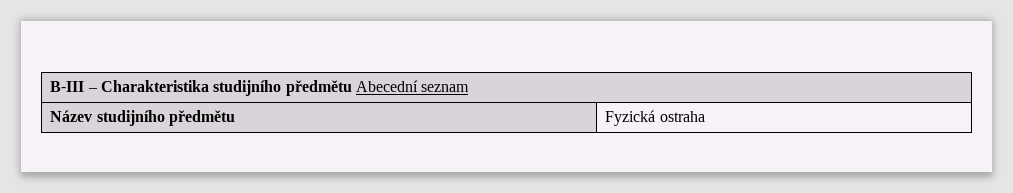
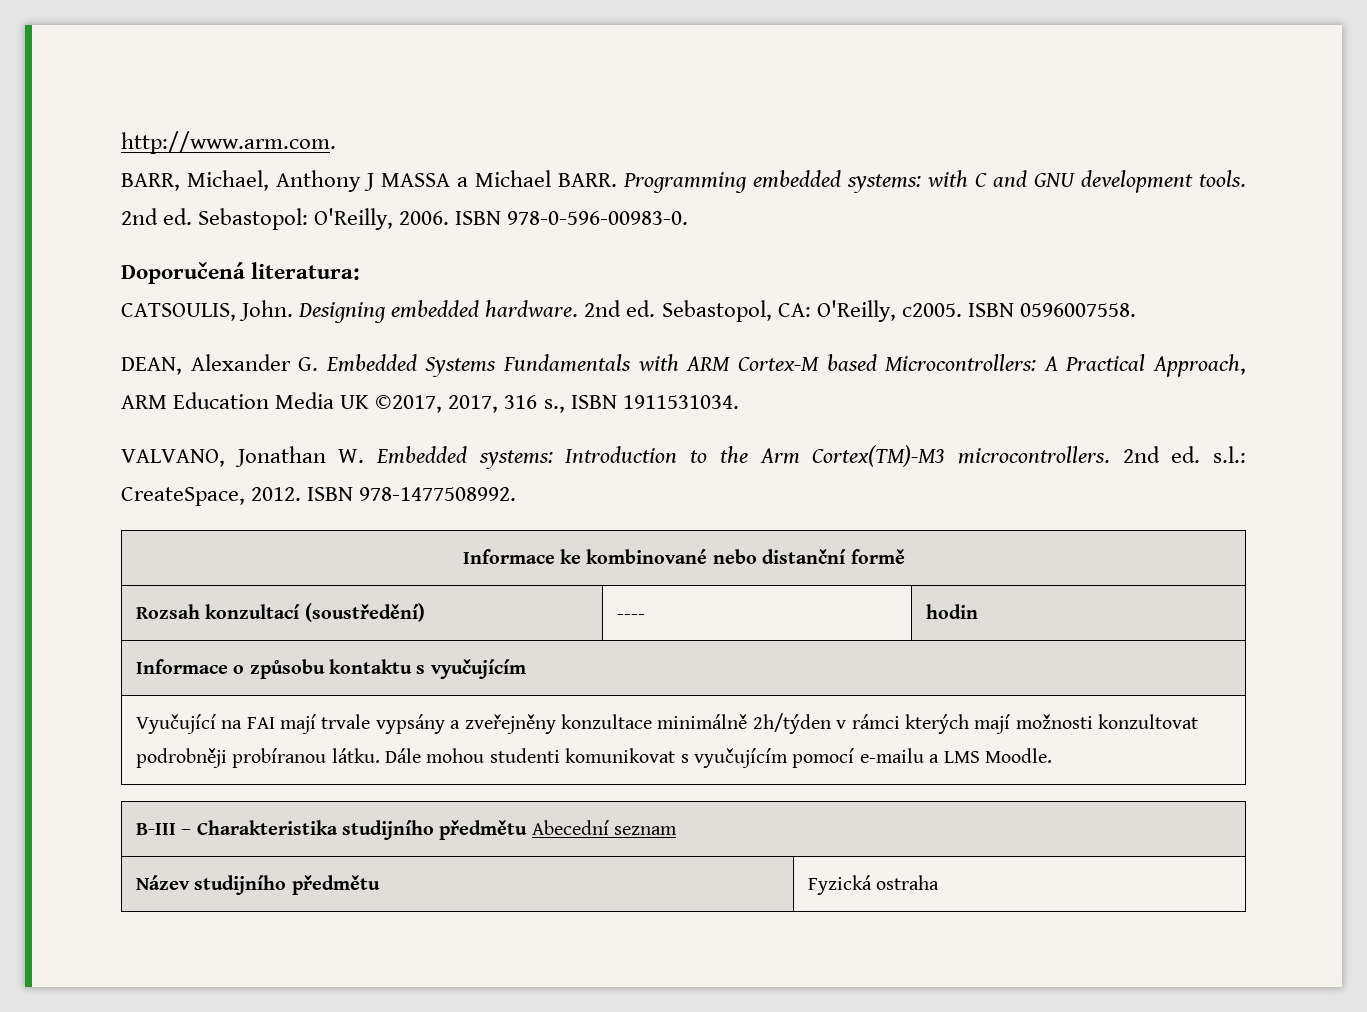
(50, 86) none -> [121,131,336,154] [121,170,1246,193] [121,208,689,230] [121,262,361,284] [121,300,1136,323] [121,354,1247,377] [121,392,739,413] [121,445,1246,469] [121,487,517,506] [462,549,905,564] [135,603,425,622] [616,614,645,619] [925,604,978,619] [135,659,526,679] [135,713,1199,734] [135,748,1052,768] http://www.arm.com. // BARR, Michael, Anthony J MASSA a Michael BARR. Programming embedded systems: with C and GNU development tools. 2nd ed. Sebastopol: O'Reilly, 2006. ISBN 978-0-596-00983-0. // Doporučená literatura: // CATSOULIS, John. Designing embedded hardware. 2nd ed. Sebastopol, CA: O'Reilly, c2005. ISBN 0596007558. // DEAN, Alexander G. Embedded Systems Fundamentals with ARM Cortex-M based Microcontrollers: A Practical Approach, ARM Education Media UK ©2017, 2017, 316 s., ISBN 1911531034. // VALVANO, Jonathan W. Embedded systems: Introduction to the Arm Cortex(TM)-M3 microcontrollers. 2nd ed. s.l.: CreateSpace, 2012. ISBN 978-1477508992. // Informace ke kombinované nebo distanční formě // Rozsah konzultací (soustředění) | ---- | hodin // Informace o způsobu kontaktu s vyučujícím // Vyučující na FAI mají trvale vypsány a zveřejněny konzultace minimálně 2h/týden v rámci kterých mají možnosti konzultovat podrobněji probíranou látku. Dále mohou studenti komunikovat s vyučujícím pomocí e-mailu a LMS Moodle. //

